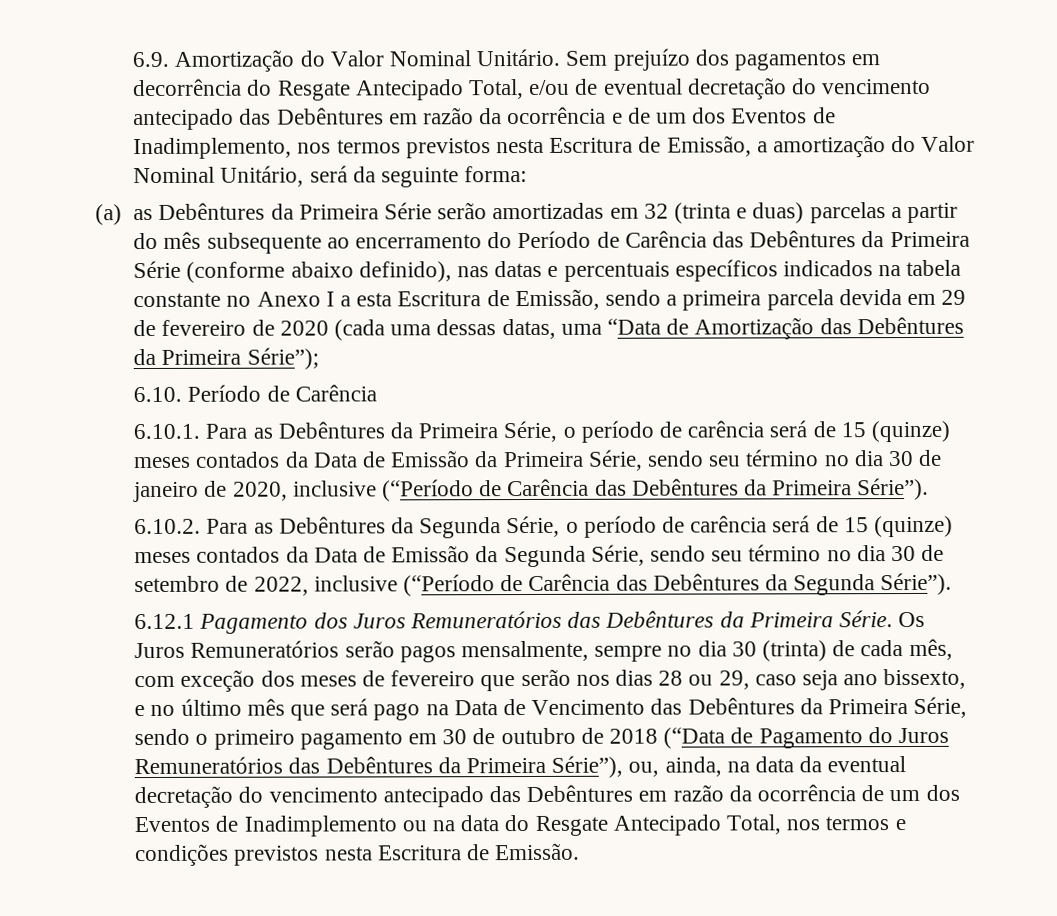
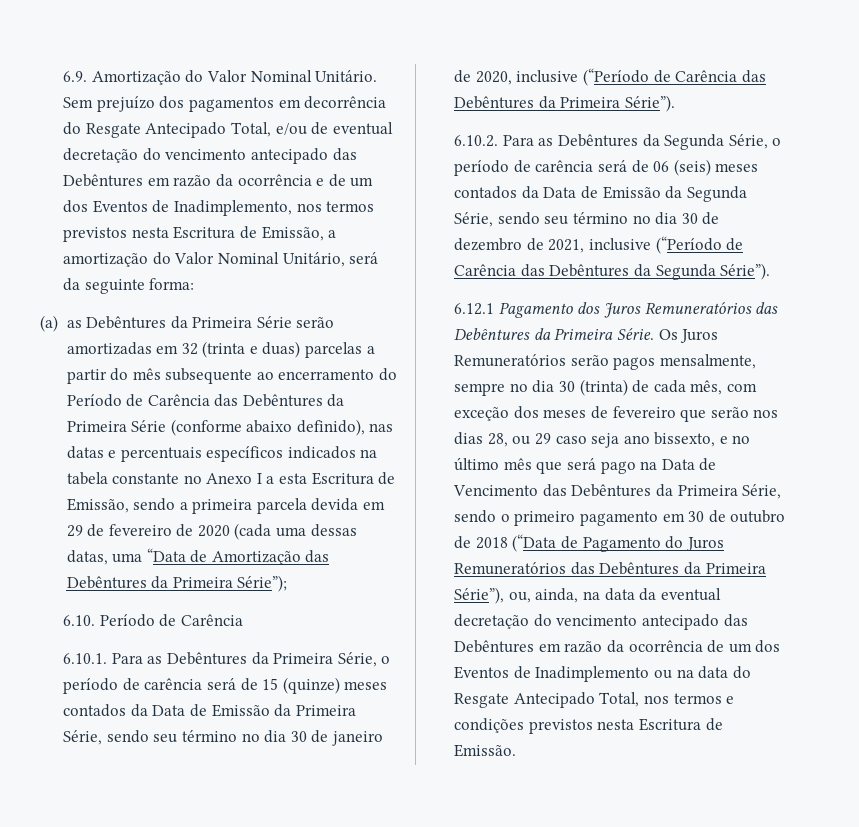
[843,515,954,538] 15 (quinze) -> [653,159,711,176] 06 (seis)
[134,575,309,596] setembro de 2022, -> [454,238,585,253] dezembro de 2021,
[658,670,750,690] 28 ou 29, -> [487,433,551,447] 28, ou 29

